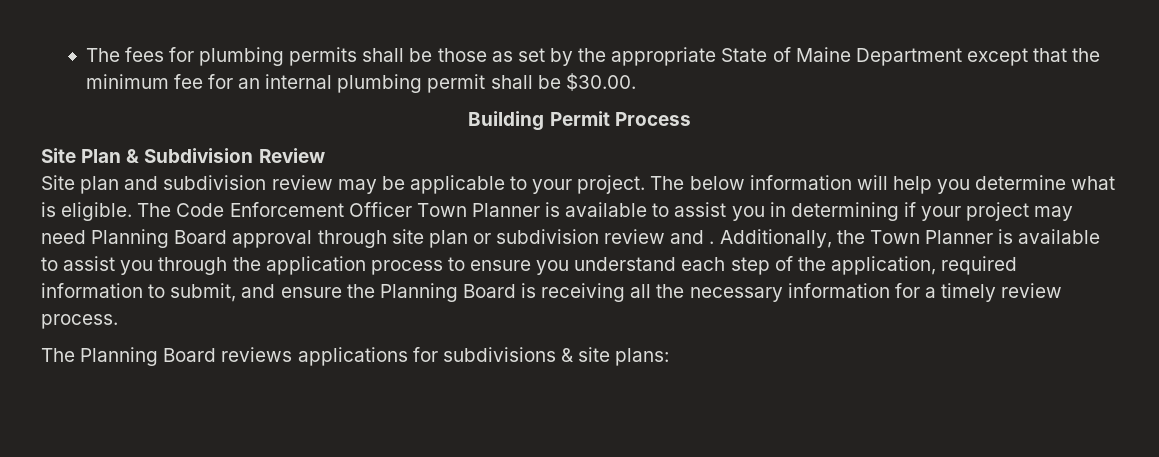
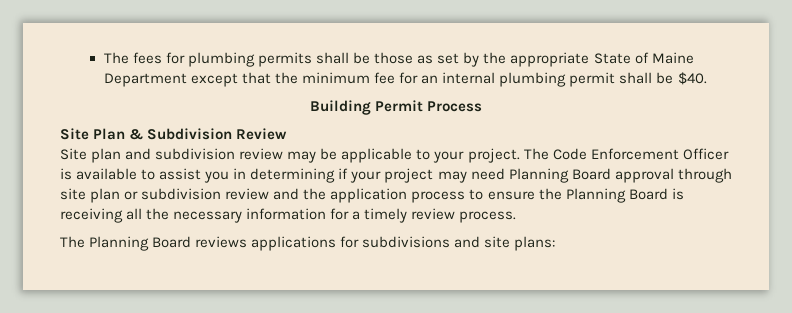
[565,73,636,91] $30.00. -> [677,72,707,85] $40.
[689,175,1116,194] [41,202,172,221] below information will help you determine what is eligible. The -> (549, 154) none
[416,203,540,217] Town Planner -> (729, 154) none
[709,229,1101,248] [41,256,228,275] . Additionally, the Town Planner is available to assist you through -> (300, 194) none
[536,256,1018,275] [41,283,342,302] you understand each step of the application, required information to submit, and ensure -> (535, 195) none
[560,348,573,362] & -> [454,236,481,248] and

